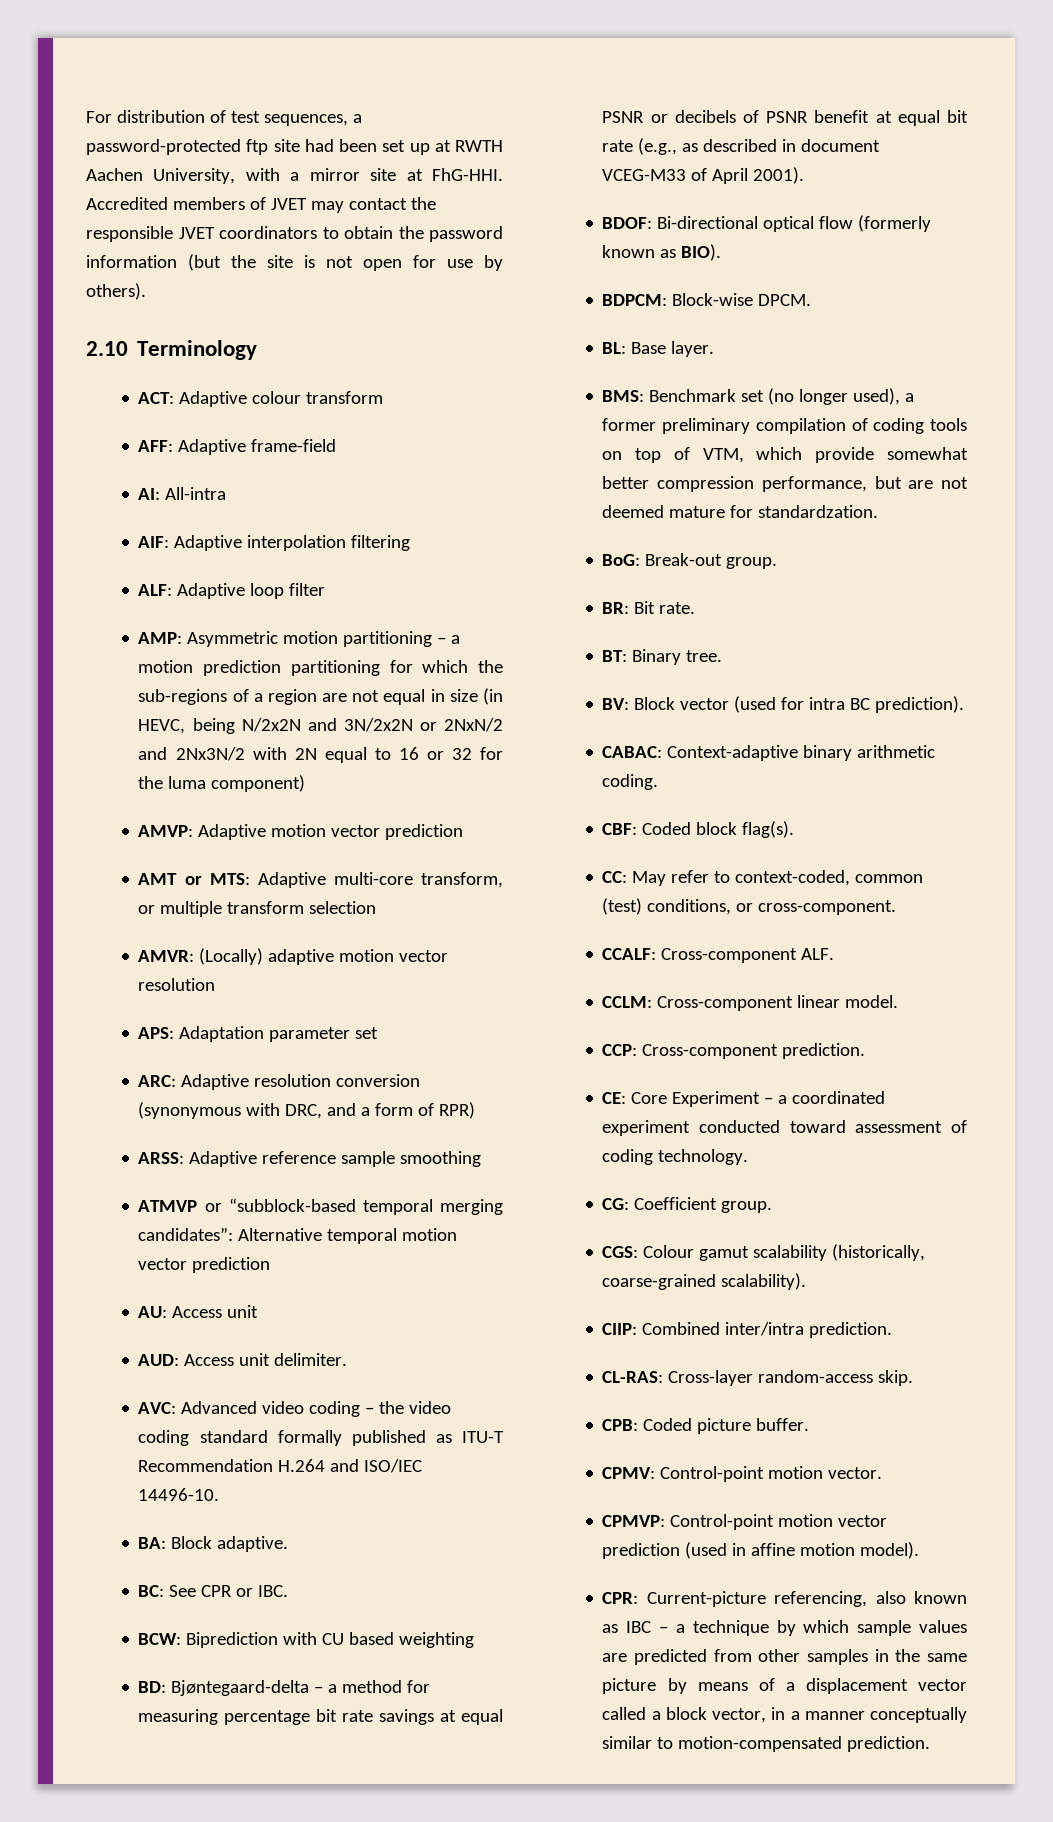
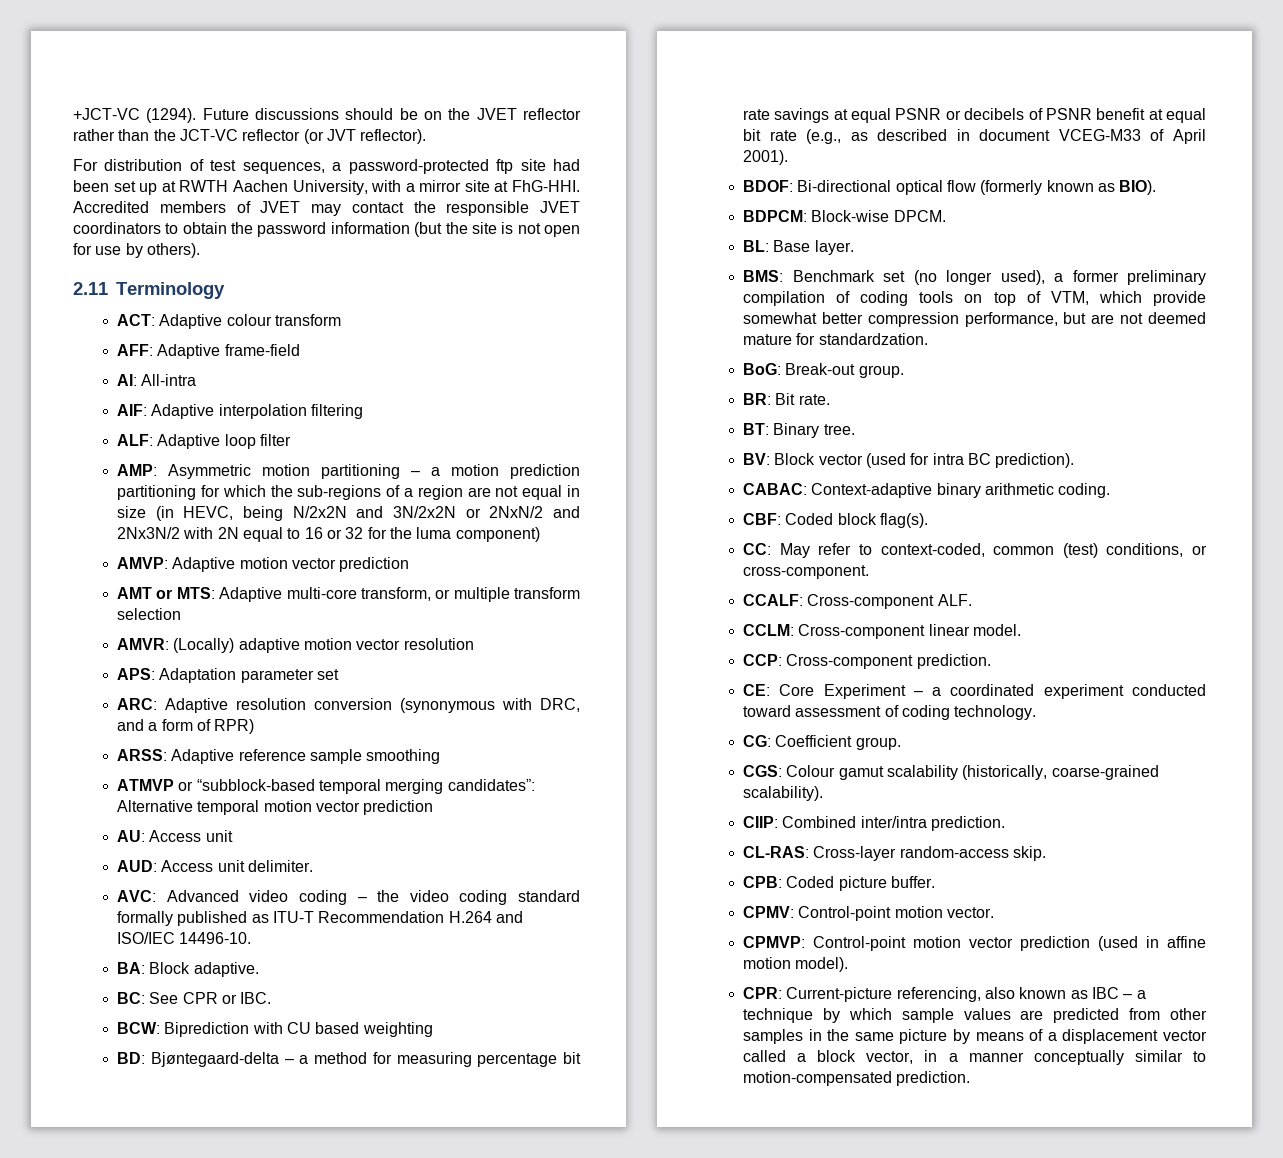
(86, 117) none -> [73,108,581,123] [73,129,427,144] +JCT-VC (1294). Future discussions should be on the JVET reflector rather than the JCT-VC reflector (or JVT reflector). //
[86,341,128,356] 2.10 -> [73,282,108,295] 2.11

